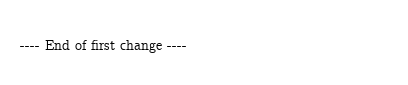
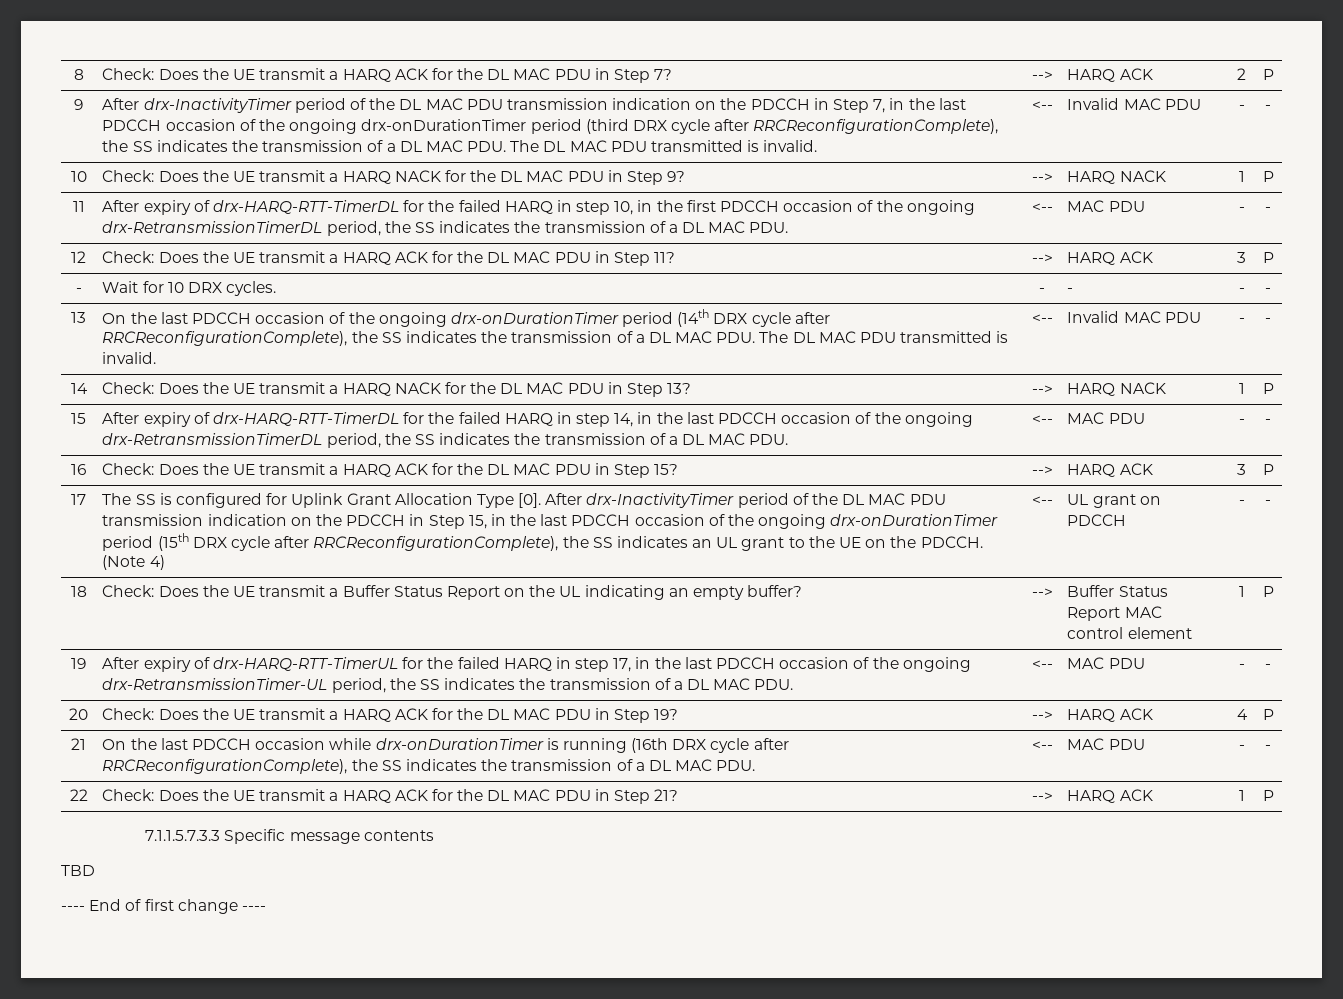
(20, 48) none -> [73,69,84,80] [102,68,673,83] [1031,71,1053,80] [1067,68,1153,82] [1237,68,1246,80] [1262,69,1274,80] [74,99,83,110] [102,98,966,113] [102,119,999,134] [102,140,818,152] [1031,101,1053,110] [1067,98,1201,110] [1238,105,1245,110] [1265,105,1271,110] [70,171,87,182] [102,170,686,185] [1031,173,1053,182] [1067,170,1166,184] [1238,171,1245,182] [1262,171,1274,182] [72,201,85,212] [102,200,975,215] [102,221,789,236] [1031,203,1053,212] [1067,200,1145,212] [1238,207,1245,212] [1265,207,1271,212] [71,251,86,263] [102,251,676,266] [1031,254,1053,263] [1067,251,1153,265] [1237,252,1246,263] [1262,252,1274,263] [75,288,82,293] [102,281,277,296] [1039,288,1045,293] [1067,288,1074,293] [1238,288,1245,293] [1265,288,1271,293] [71,312,86,323] [102,309,830,327] [102,331,1009,346] [102,352,157,364] [1031,314,1053,323] [1067,311,1201,323] [1238,318,1245,323] [1265,318,1271,323] [70,383,88,394] [102,382,692,397] [1031,385,1053,394] [1067,382,1166,396] [1238,383,1245,394] [1262,383,1274,394] [71,413,86,424] [102,412,973,427] [102,433,789,448] [1031,415,1053,424] [1067,412,1145,424] [1238,419,1245,424] [1265,419,1271,424] [71,464,86,475] [102,463,679,478] [1031,466,1053,475] [1067,463,1153,477] [1237,464,1246,475] [1262,464,1274,475] [71,494,86,505] [102,493,946,508] [102,514,999,529] [102,533,983,551] [102,555,165,570] [1031,496,1053,505] [1067,494,1161,508] [1067,514,1127,526] [1238,500,1245,505] [1265,500,1271,505] [70,586,87,597] [102,585,803,600] [1031,588,1053,597] [1067,585,1168,597] [1067,606,1162,621] [1067,627,1192,639] [1238,586,1245,597] [1262,586,1274,597] [71,658,86,669] [102,657,971,672] [102,678,794,693] [1031,660,1053,669] [1067,657,1145,669] [1238,664,1245,669] [1265,664,1271,669] [69,708,88,720] [102,708,679,723] [1031,711,1053,720] [1067,708,1153,722] [1236,709,1248,720] [1262,709,1274,720] [71,738,86,750] [102,738,789,753] [102,759,756,774] [1031,741,1053,750] [1067,738,1145,750] [1238,745,1245,750] [1265,745,1271,750] [69,789,88,801] [102,789,679,804] [1031,792,1053,801] [1067,789,1153,803] [1238,790,1245,801] [1262,790,1274,801] [145,829,434,844] [61,865,95,876] 8 | Check: Does the UE transmit a HARQ ACK for the DL MAC PDU in Step 7? | --> | HARQ ACK | 2 | P // 9 | After drx-InactivityTimer period of the DL MAC PDU transmission indication on the PDCCH in Step 7, in the last PDCCH occasion of the ongoing drx-onDurationTimer period (third DRX cycle after RRCReconfigurationComplete), the SS indicates the transmission of a DL MAC PDU. The DL MAC PDU transmitted is invalid. | <-- | Invalid MAC PDU | - | - // 10 | Check: Does the UE transmit a HARQ NACK for the DL MAC PDU in Step 9? | --> | HARQ NACK | 1 | P // 11 | After expiry of drx-HARQ-RTT-TimerDL for the failed HARQ in step 10, in the first PDCCH occasion of the ongoing drx-RetransmissionTimerDL period, the SS indicates the transmission of a DL MAC PDU. | <-- | MAC PDU | - | - // 12 | Check: Does the UE transmit a HARQ ACK for the DL MAC PDU in Step 11? | --> | HARQ ACK | 3 | P // - | Wait for 10 DRX cycles. | - | - | - | - // 13 | On the last PDCCH occasion of the ongoing drx-onDurationTimer period (14th DRX cycle after RRCReconfigurationComplete), the SS indicates the transmission of a DL MAC PDU. The DL MAC PDU transmitted is invalid. | <-- | Invalid MAC PDU | - | - // 14 | Check: Does the UE transmit a HARQ NACK for the DL MAC PDU in Step 13? | --> | HARQ NACK | 1 | P // 15 | After expiry of drx-HARQ-RTT-TimerDL for the failed HARQ in step 14, in the last PDCCH occasion of the ongoing drx-RetransmissionTimerDL period, the SS indicates the transmission of a DL MAC PDU. | <-- | MAC PDU | - | - // 16 | Check: Does the UE transmit a HARQ ACK for the DL MAC PDU in Step 15? | --> | HARQ ACK | 3 | P // 17 | The SS is configured for Uplink Grant Allocation Type [0]. After drx-InactivityTimer period of the DL MAC PDU transmission indication on the PDCCH in Step 15, in the last PDCCH occasion of the ongoing drx-onDurationTimer period (15th DRX cycle after RRCReconfigurationComplete), the SS indicates an UL grant to the UE on the PDCCH. (Note 4) | <-- | UL grant on PDCCH | - | - // 18 | Check: Does the UE transmit a Buffer Status Report on the UL indicating an empty buffer? | --> | Buffer Status Report MAC control element | 1 | P // 19 | After expiry of drx-HARQ-RTT-TimerUL for the failed HARQ in step 17, in the last PDCCH occasion of the ongoing drx-RetransmissionTimer-UL period, the SS indicates the transmission of a DL MAC PDU. | <-- | MAC PDU | - | - // 20 | Check: Does the UE transmit a HARQ ACK for the DL MAC PDU in Step 19? | --> | HARQ ACK | 4 | P // 21 | On the last PDCCH occasion while drx-onDurationTimer is running (16th DRX cycle after RRCReconfigurationComplete), the SS indicates the transmission of a DL MAC PDU. | <-- | MAC PDU | - | - // 22 | Check: Does the UE transmit a HARQ ACK for the DL MAC PDU in Step 21? | --> | HARQ ACK | 1 | P // 7.1.1.5.7.3.3 Specific message contents // TBD //

